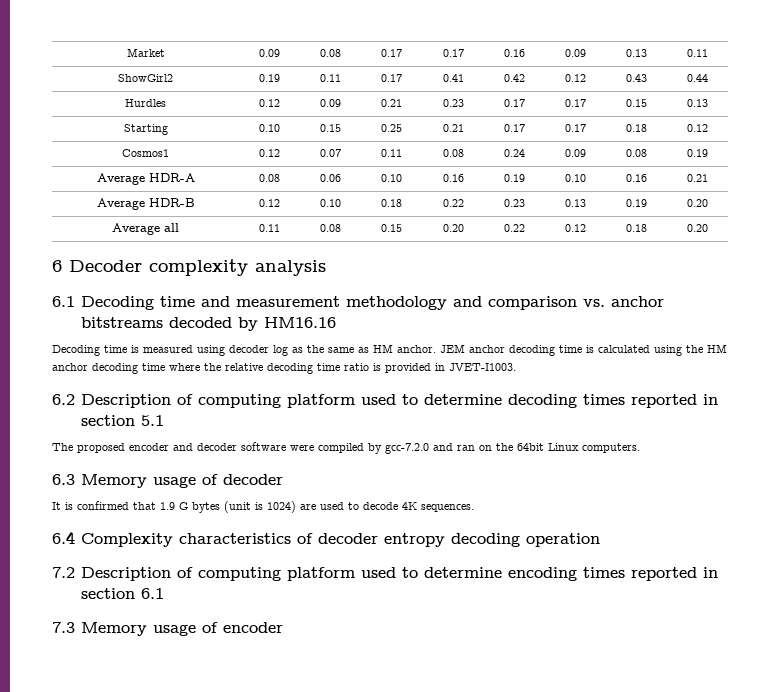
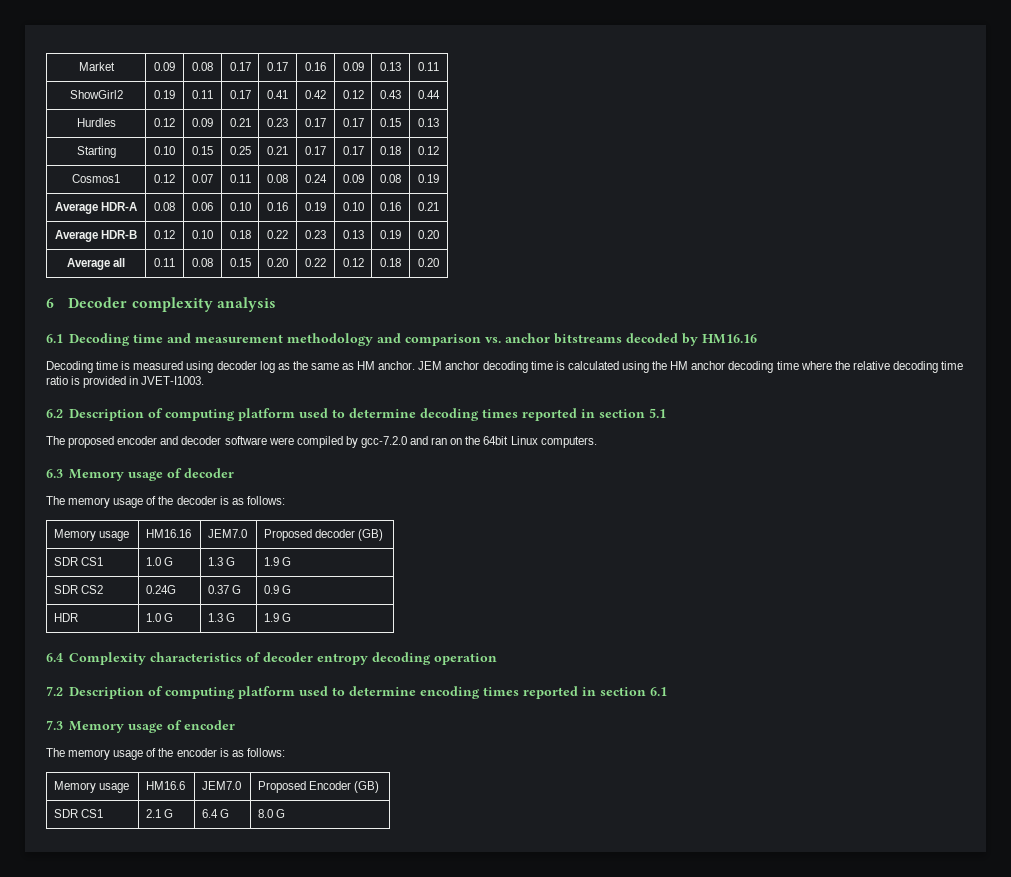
[52,501,474,513] It is confirmed that 1.9 G bytes (unit is 1024) are used to decode 4K sequences. -> [46,496,285,508] [53,529,129,541] [145,529,191,538] [207,529,247,538] [263,529,384,541] [53,557,103,566] [145,557,173,566] [207,557,235,566] [263,557,291,566] [53,585,103,594] [145,585,176,594] [207,585,241,594] [263,585,291,594] [53,613,78,622] [145,613,173,622] [207,613,235,622] [263,613,291,622] The memory usage of the decoder is as follows: // Memory usage | HM16.16 | JEM7.0 | Proposed decoder (GB) // SDR CS1 | 1.0 G | 1.3 G | 1.9 G // SDR CS2 | 0.24G | 0.37 G | 0.9 G // HDR | 1.0 G | 1.3 G | 1.9 G
(283, 627) none -> [46,748,285,760] [53,781,129,793] [145,781,185,790] [201,781,241,790] [257,781,380,793] [53,809,103,818] [145,809,173,818] [201,809,229,818] [257,809,285,818] // The memory usage of the encoder is as follows: // Memory usage | HM16.6 | JEM7.0 | Proposed Encoder (GB) // SDR CS1 | 2.1 G | 6.4 G | 8.0 G

